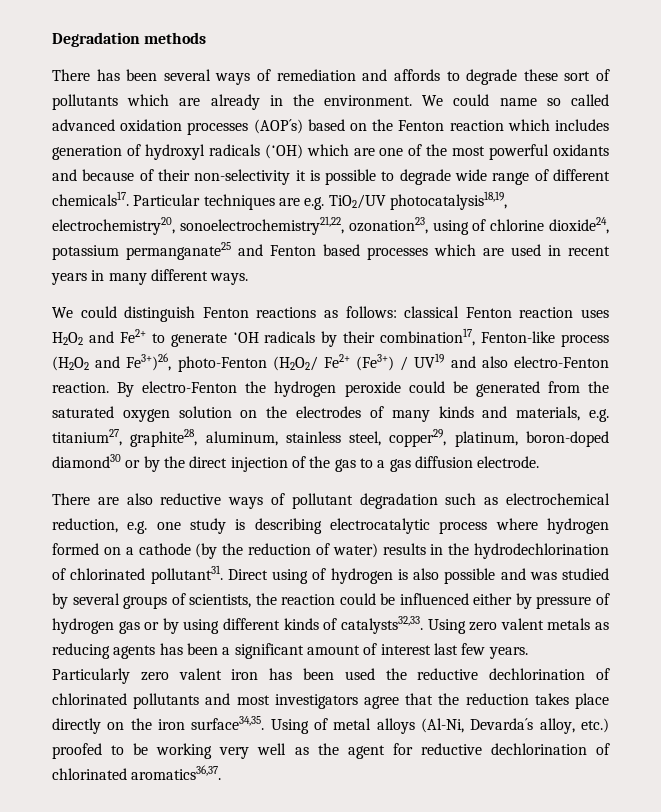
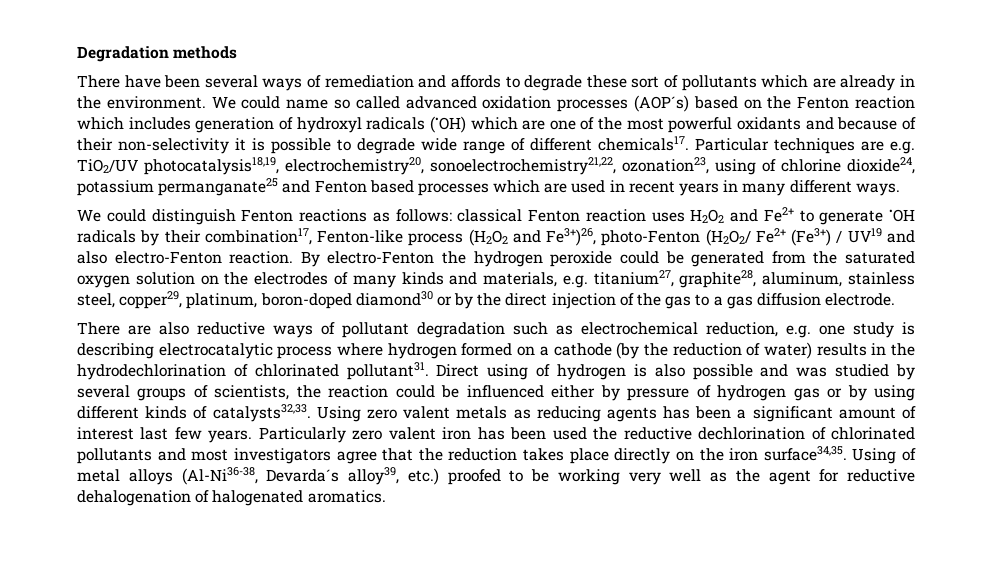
[96,69,120,81] has -> [124,75,161,88] have
[420,718,575,734] (Al-Ni, Devarda´s alloy, -> [181,467,399,485] (Al-Ni36-38, Devarda´s alloy39,
[490,743,610,755] [52,765,222,780] dechlorination of chlorinated aromatics36,37. -> [77,490,386,506] dehalogenation of halogenated aromatics.

